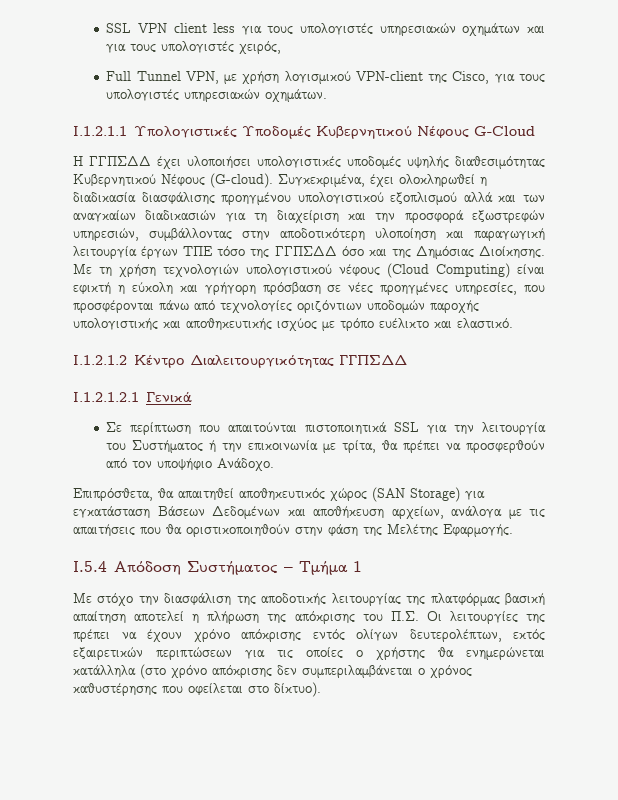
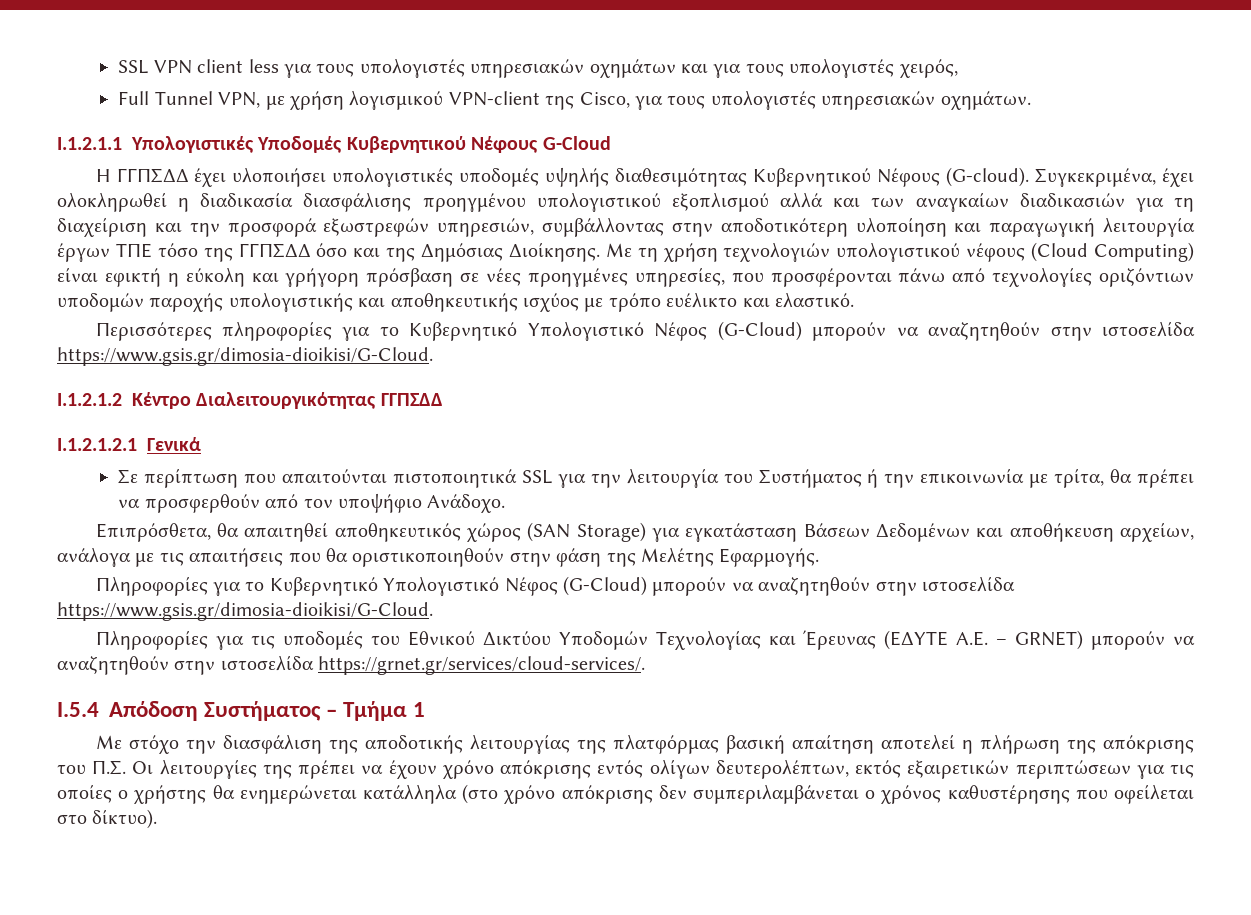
(513, 323) none -> [95,321,1196,341] [57,347,433,366] // Περισσότερες πληροφορίες για το Κυβερνητικό Υπολογιστικό Νέφος (G-Cloud) μπορούν να αναζητηθούν στην ιστοσελίδα https://www.gsis.gr/dimosia-dioikisi/G-Cloud.
(513, 530) none -> [95,576,1015,596] [57,602,433,621] [95,630,1195,650] [57,655,646,675] // Πληροφορίες για το Κυβερνητικό Υπολογιστικό Νέφος (G-Cloud) μπορούν να αναζητηθούν στην ιστοσελίδα https://www.gsis.gr/dimosia-dioikisi/G-Cloud. // Πληροφορίες για τις υποδομές του Εθνικού Δικτύου Υποδομών Τεχνολογίας και Έρευνας (ΕΔΥΤΕ Α.Ε. – GRNET) μπορούν να αναζητηθούν στην ιστοσελίδα https://grnet.gr/services/cloud-services/.

